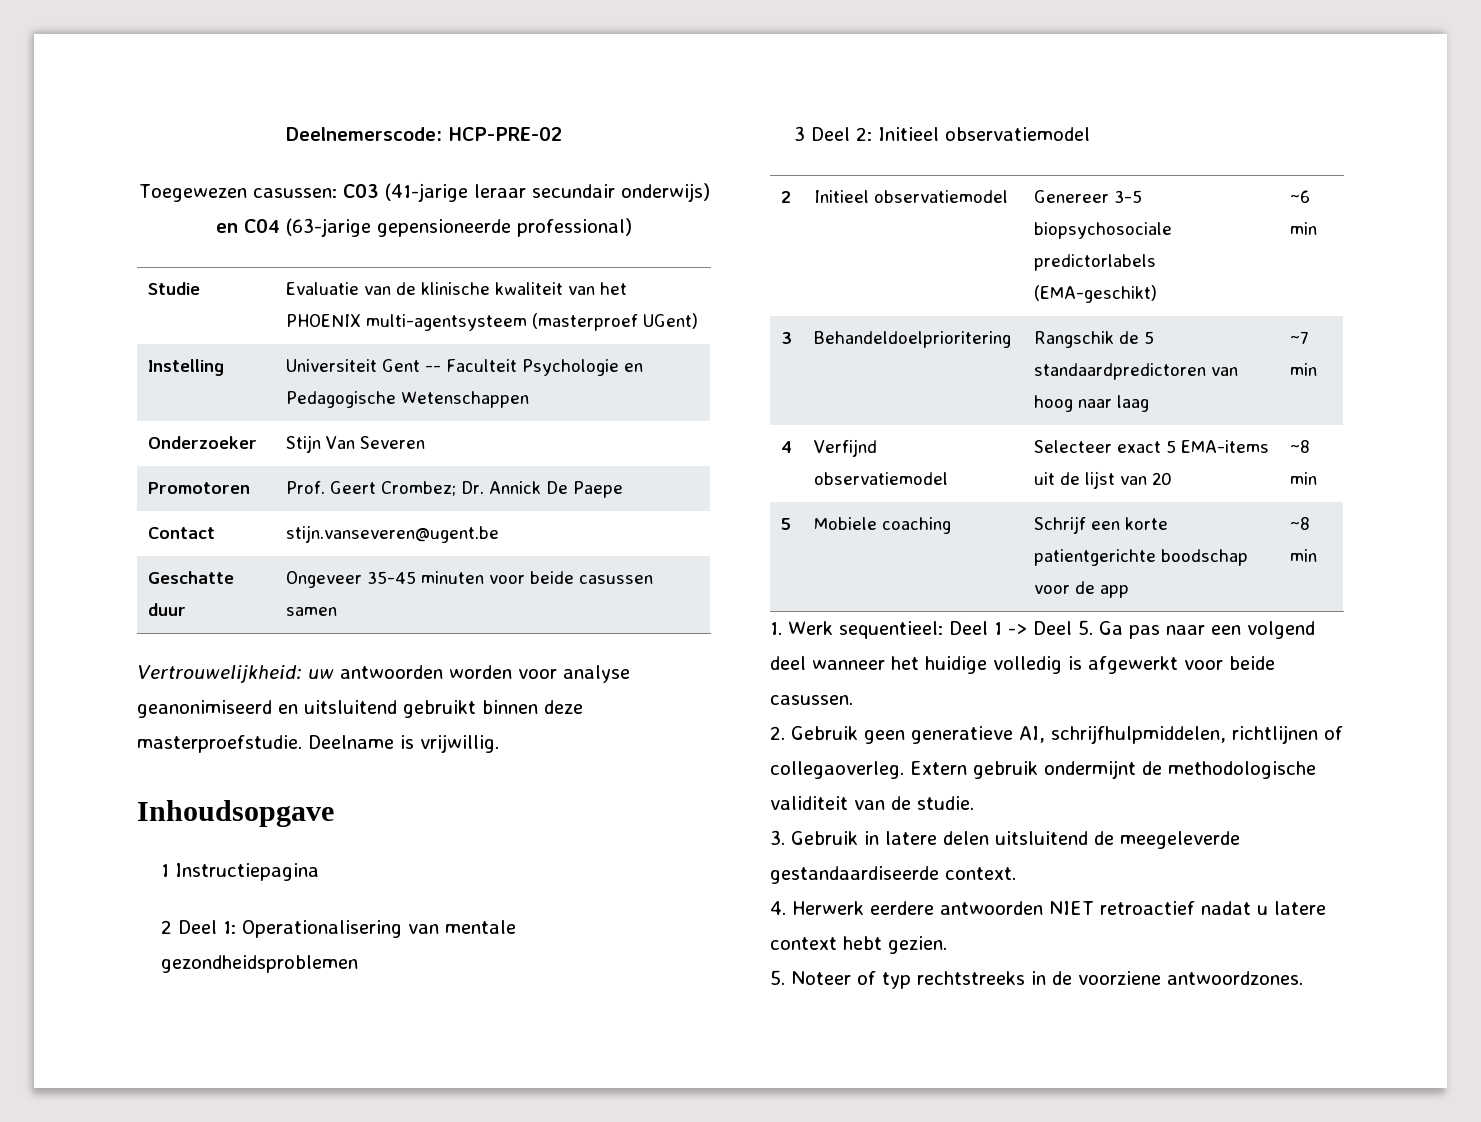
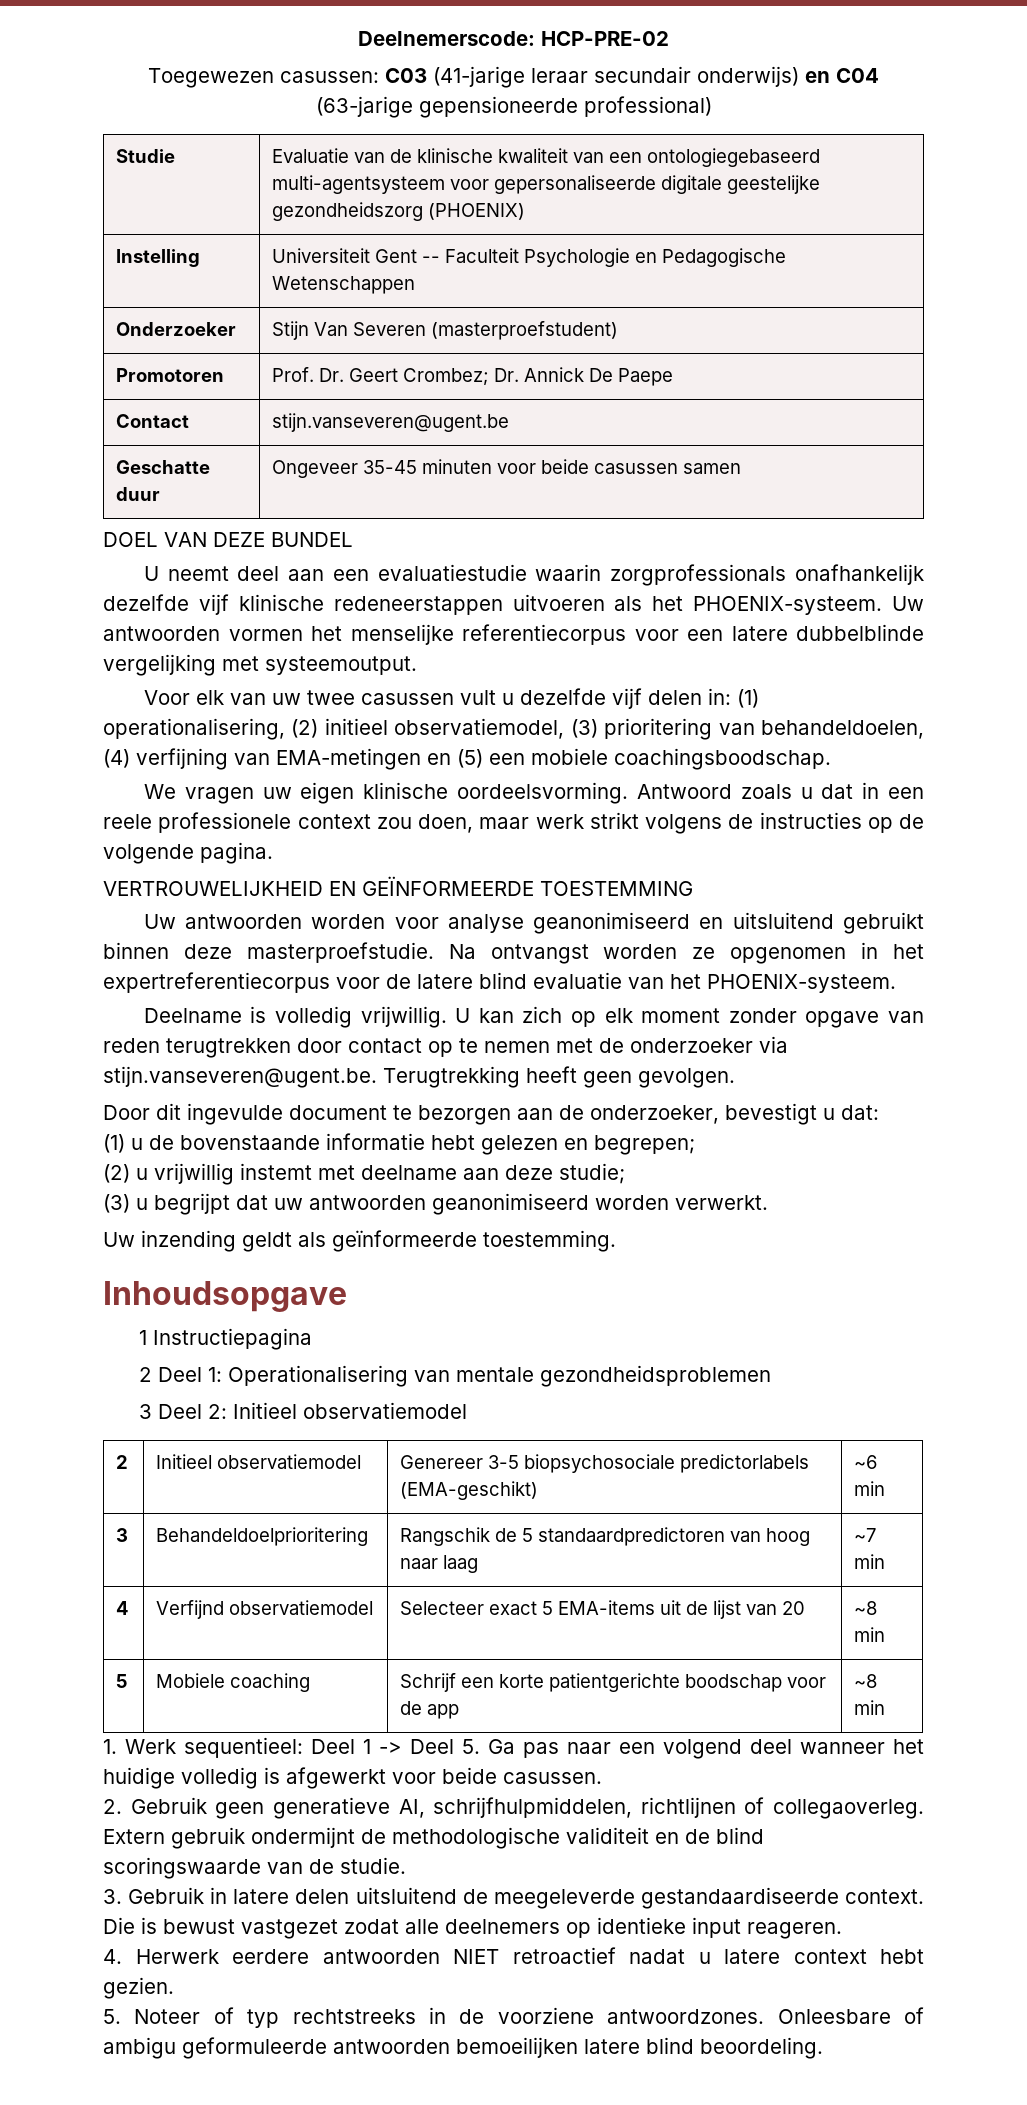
[599,282,627,295] [285,313,698,331] het PHOENIX multi-agentsysteem (masterproef UGent) -> [609,148,821,167] [272,175,821,194] [272,202,526,221] een ontologiegebaseerd multi-agentsysteem voor gepersonaliseerde digitale geestelijke gezondheidszorg (PHOENIX)
(425, 442) none -> [431,321,619,340] (masterproefstudent)
(325, 487) none -> [319,368,345,382] Dr.
[137,665,334,683] Vertrouwelijkheid: uw -> [103,532,353,547] [143,564,924,586] [103,594,924,615] [103,624,924,645] [103,654,417,676] [143,688,759,709] [103,718,924,740] [103,748,831,770] [143,782,924,804] [103,812,924,834] [103,842,273,864] [103,876,693,896] [143,914,176,929] DOEL VAN DEZE BUNDEL // U neemt deel aan een evaluatiestudie waarin zorgprofessionals onafhankelijk dezelfde vijf klinische redeneerstappen uitvoeren als het PHOENIX-systeem. Uw antwoorden vormen het menselijke referentiecorpus voor een latere dubbelblinde vergelijking met systeemoutput. // Voor elk van uw twee casussen vult u dezelfde vijf delen in: (1) operationalisering, (2) initieel observatiemodel, (3) prioritering van behandeldoelen, (4) verfijning van EMA-metingen en (5) een mobiele coachingsboodschap. // We vragen uw eigen klinische oordeelsvorming. Antwoord zoals u dat in een reele professionele context zou doen, maar werk strikt volgens de instructies op de volgende pagina. // VERTROUWELIJKHEID EN GEÏNFORMEERDE TOESTEMMING // Uw
(302, 744) none -> [448,942,925,964] [103,972,896,993] Na ontvangst worden ze opgenomen in het expertreferentiecorpus voor de latere blind evaluatie van het PHOENIX-systeem. //
(414, 742) none -> [275,1006,353,1028] volledig
(499, 743) none -> [455,1006,924,1028] [103,1036,788,1058] [103,1066,735,1088] [103,1103,879,1125] [103,1133,695,1155] [103,1163,625,1185] [103,1193,768,1215] [103,1230,616,1252] U kan zich op elk moment zonder opgave van reden terugtrekken door contact op te nemen met de onderzoeker via stijn.vanseveren@ugent.be. Terugtrekking heeft geen gevolgen. // Door dit ingevulde document te bezorgen aan de onderzoeker, bevestigt u dat: // (1) u de bovenstaande informatie hebt gelezen en begrepen; // (2) u vrijwillig instemt met deelname aan deze studie; // (3) u begrijpt dat uw antwoorden geanonimiseerd worden verwerkt. // Uw inzending geldt als geïnformeerde toestemming.
(848, 803) none -> [655,1827,764,1844] [103,1857,261,1879] en de blind scoringswaarde
(1016, 873) none -> [103,1917,842,1939] Die is bewust vastgezet zodat alle deelnemers op identieke input reageren.
(1303, 978) none -> [777,2007,924,2024] [103,2037,823,2059] Onleesbare of ambigu geformuleerde antwoorden bemoeilijken latere blind beoordeling.

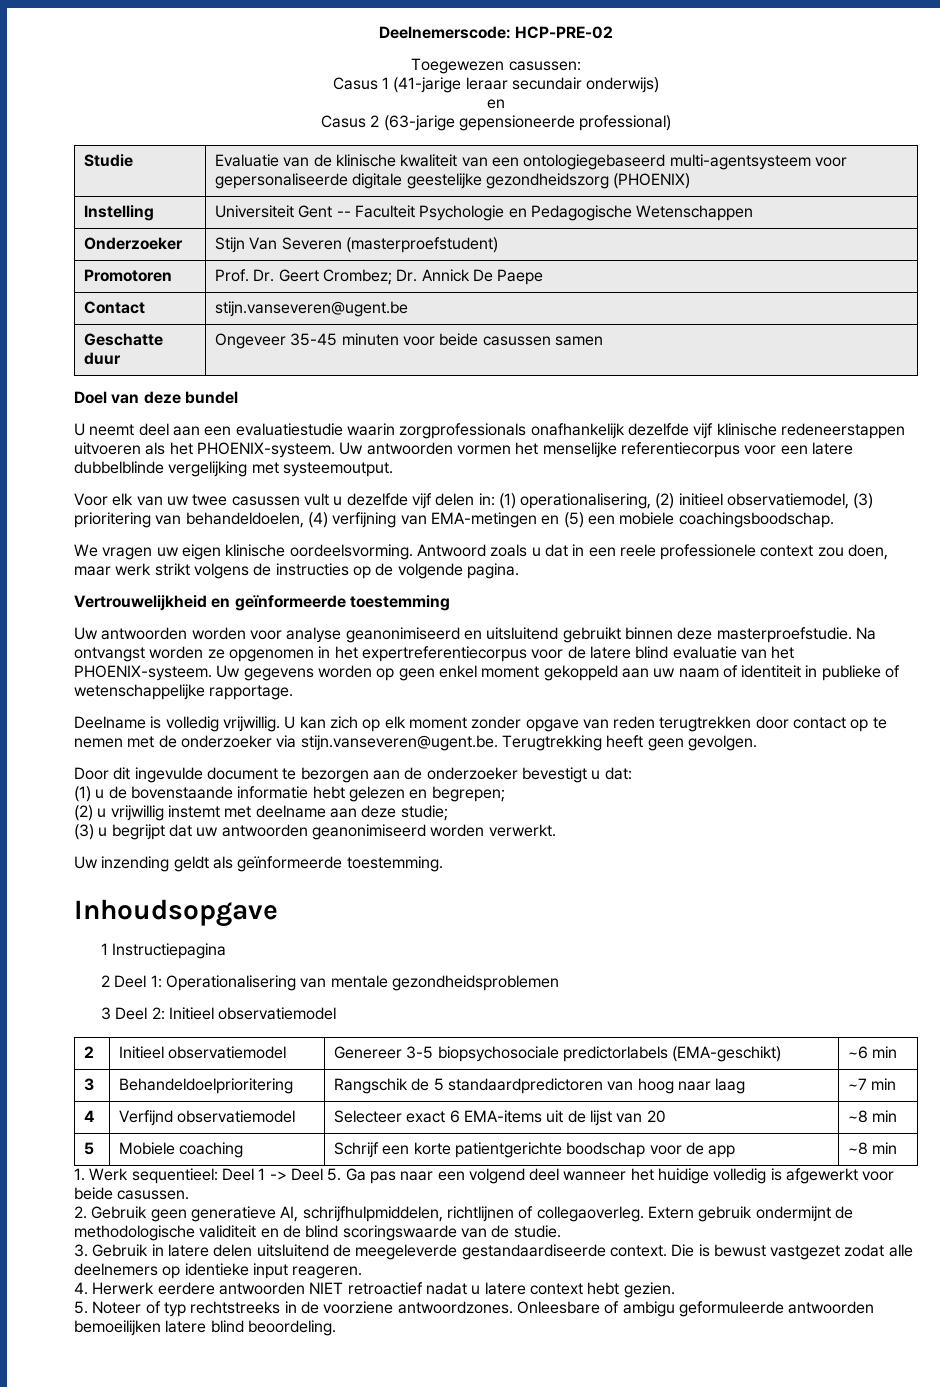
[385,68,427,83] C03 -> [332,77,390,90] // Casus 1
[805,68,879,83] en C04 -> [487,99,505,109] [320,115,380,128] // en // Casus 2
[103,532,353,547] DOEL VAN DEZE BUNDEL -> [74,391,238,404] Doel van deze bundel
[103,876,693,896] VERTROUWELIJKHEID EN GEÏNFORMEERDE TOESTEMMING -> [74,595,450,611] Vertrouwelijkheid en geïnformeerde toestemming
(896, 983) none -> [216,665,901,681] [74,684,294,700] Uw gegevens worden op geen enkel moment gekoppeld aan uw naam of identiteit in publieke of wetenschappelijke rapportage.
[590,1105,719,1124] onderzoeker, -> [426,767,518,780] onderzoeker
[542,1601,554,1615] 5 -> [449,1110,460,1123] 6

